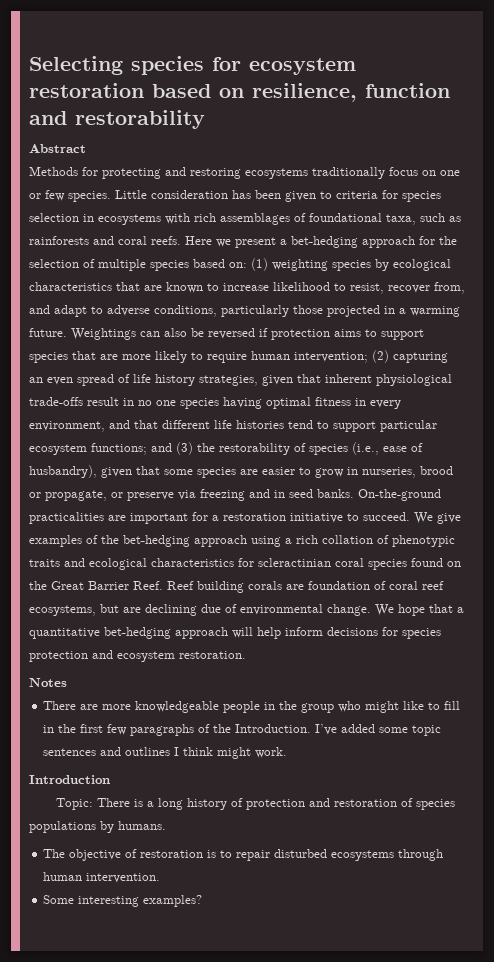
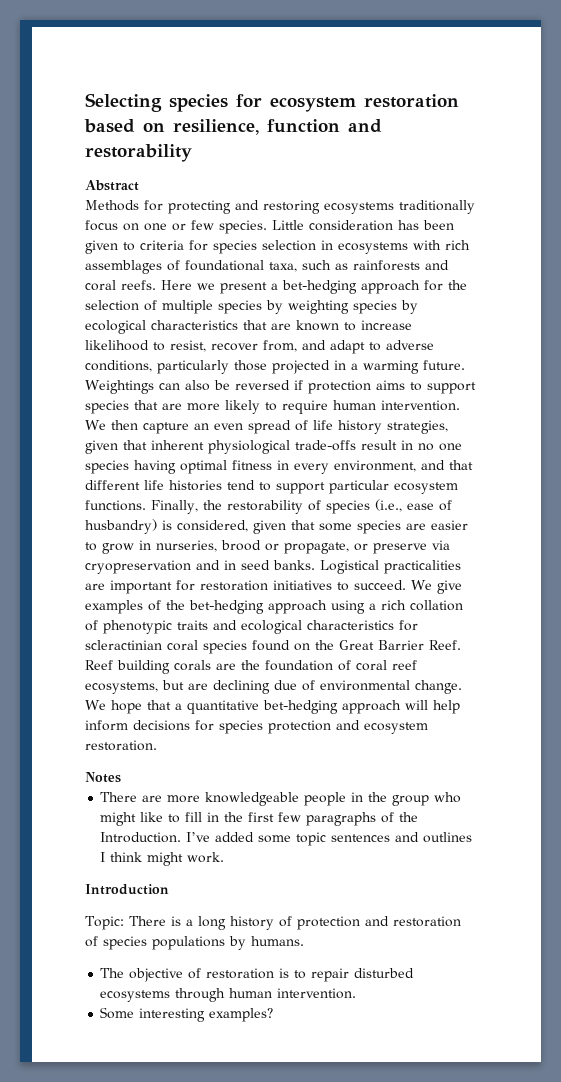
[193,258,268,271] based on: (1) -> [266,300,283,314] by
[294,350,448,363] intervention; (2) capturing -> [381,400,460,411] [85,420,189,434] intervention. We then capture
[91,442,193,455] functions; and (3) -> [85,500,198,514] functions. Finally,
[29,465,97,478] husbandry), -> [85,519,248,534] husbandry) is considered,
[200,489,245,501] freezing -> [85,560,191,574] cryopreservation
[358,489,441,501] On-the-ground -> [320,560,379,574] Logistical
[212,513,343,523] a restoration initiative -> [200,580,332,591] restoration initiatives
(304, 587) none -> [241,660,260,670] the

